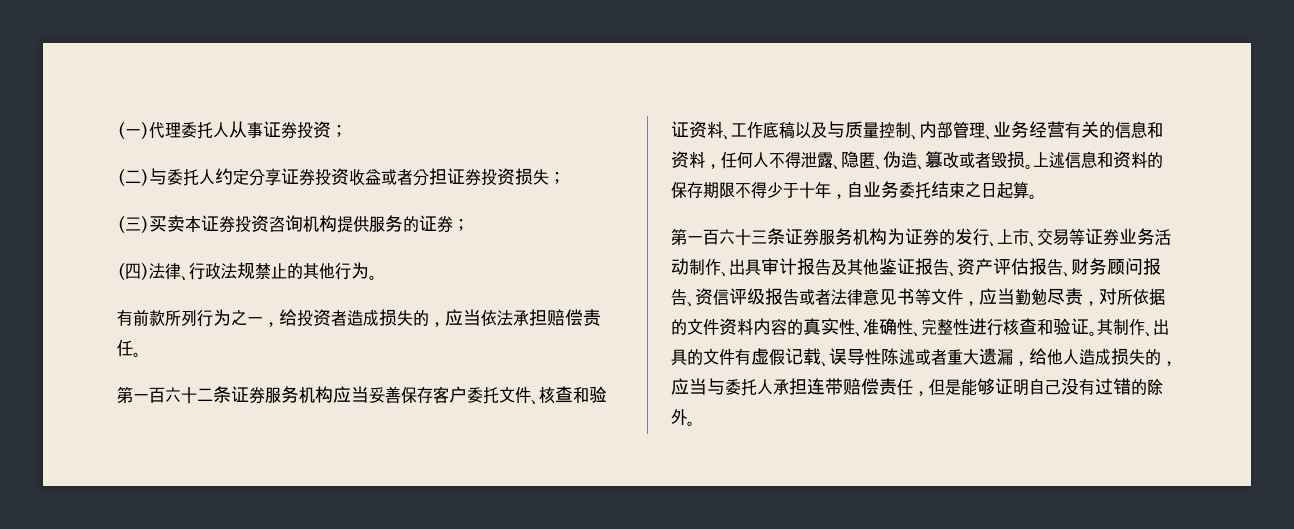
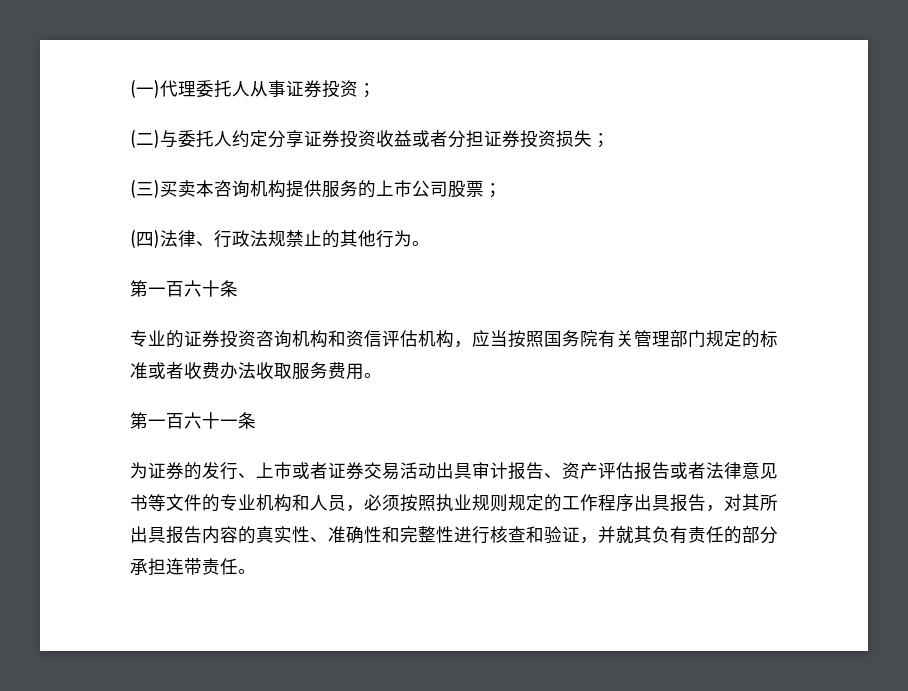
[201,215,269,233] 证券投资 -> (214, 188) none
[419,215,453,233] 证券 -> [376,180,484,198] 上市公司股票
[117,309,601,327] [117,339,141,357] [117,386,607,405] [671,121,1163,140] [671,151,1163,170] [671,181,1037,199] [671,228,887,246] 有前款所列行为之一，给投资者造成损失的，应当依法承担赔偿责任。 // 第一百六十二条证券服务机构应当妥善保存客户委托文件、核查和验证资料、工作底稿以及与质量控制、内部管理、业务经营有关的信息和资料，任何人不得泄露、隐匿、伪造、篡改或者毁损。上述信息和资料的保存期限不得少于十年，自业务委托结束之日起算。 // 第一百六十三条证券服务机构 -> [130,280,238,297] [130,330,778,348] [130,362,382,380] [130,412,256,429] 第一百六十条 // 专业的证券投资咨询机构和资信评估机构，应当按照国务院有关管理部门规定的标准或者收费办法收取服务费用。 // 第一百六十一条 //
[1029,228,1171,247] [671,258,1161,277] [671,288,765,307] 、交易等证券业务活动制作、出具审计报告及其他鉴证报告、资产评估报告、财务顾问报告、资信评级 -> [292,462,634,480] 或者证券交易活动出具审计报告、资产评估
[963,288,1165,306] [671,318,753,335] ，应当勤勉尽责，对所依据的文件资料 -> [202,494,778,512] [130,526,202,544] 的专业机构和人员，必须按照执业规则规定的工作程序出具报告，对其所出具报告
[913,331,921,337] 、 -> [382,526,400,543] 和
[1089,318,1169,337] [671,348,1177,367] [671,378,1163,396] [671,409,687,425] 。其制作、出具的文件有虚假记载、误导性陈述或者重大遗漏，给他人造成损失的，应当与委托人承担连带赔偿责任，但是能够证明自己没有过错的除外 -> [580,526,778,544] [130,558,238,575] ，并就其负有责任的部分承担连带责任

